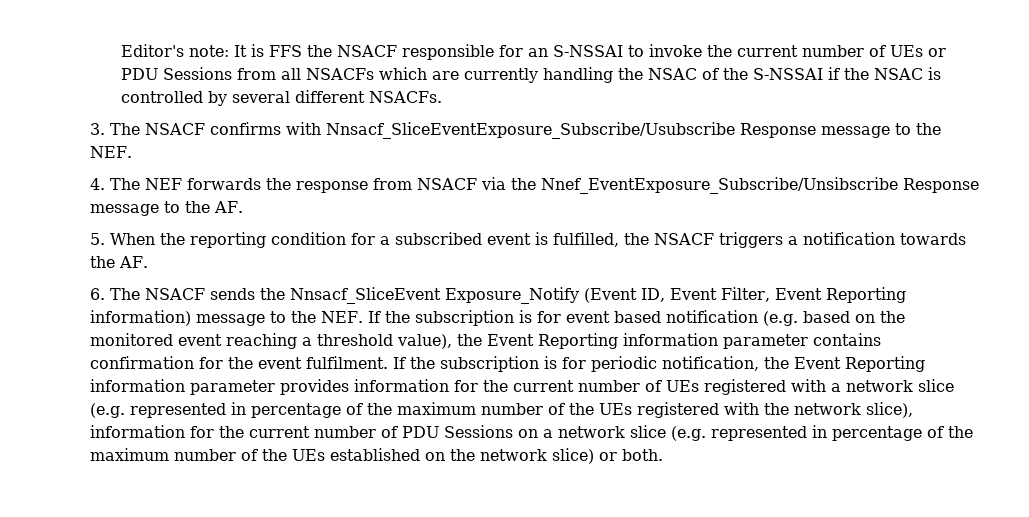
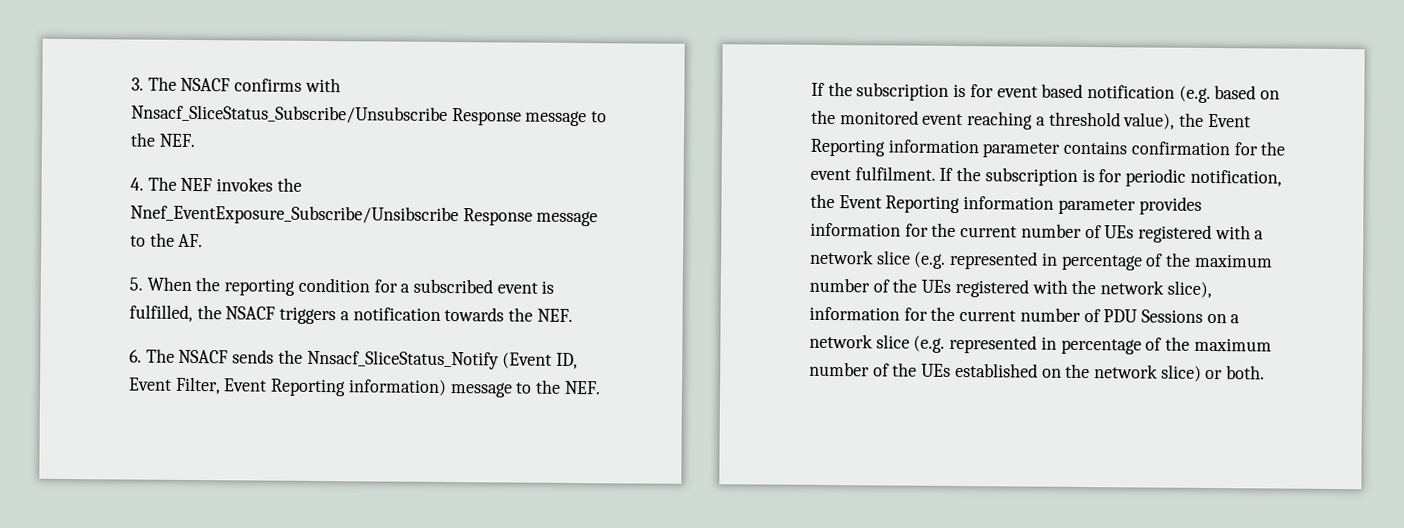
[120,44,946,60] [120,67,941,83] [120,90,442,106] Editor's note: It is FFS the NSACF responsible for an S-NSSAI to invoke the current number of UEs or PDU Sessions from all NSACFs which are currently handling the NSAC of the S-NSSAI if the NSAC is controlled by several different NSACFs. // -> (130, 84) none
[326,122,736,139] Nnsacf_SliceEventExposure_Subscribe/Usubscribe -> [130,104,448,124] Nnsacf_SliceStatus_Subscribe/Unsubscribe
[187,177,507,193] forwards the response from NSACF via -> [216,177,274,192] invokes
[119,256,149,268] AF. -> [536,308,573,322] NEF.
[290,287,580,304] Nnsacf_SliceEvent Exposure_Notify -> [306,349,499,370] Nnsacf_SliceStatus_Notify

